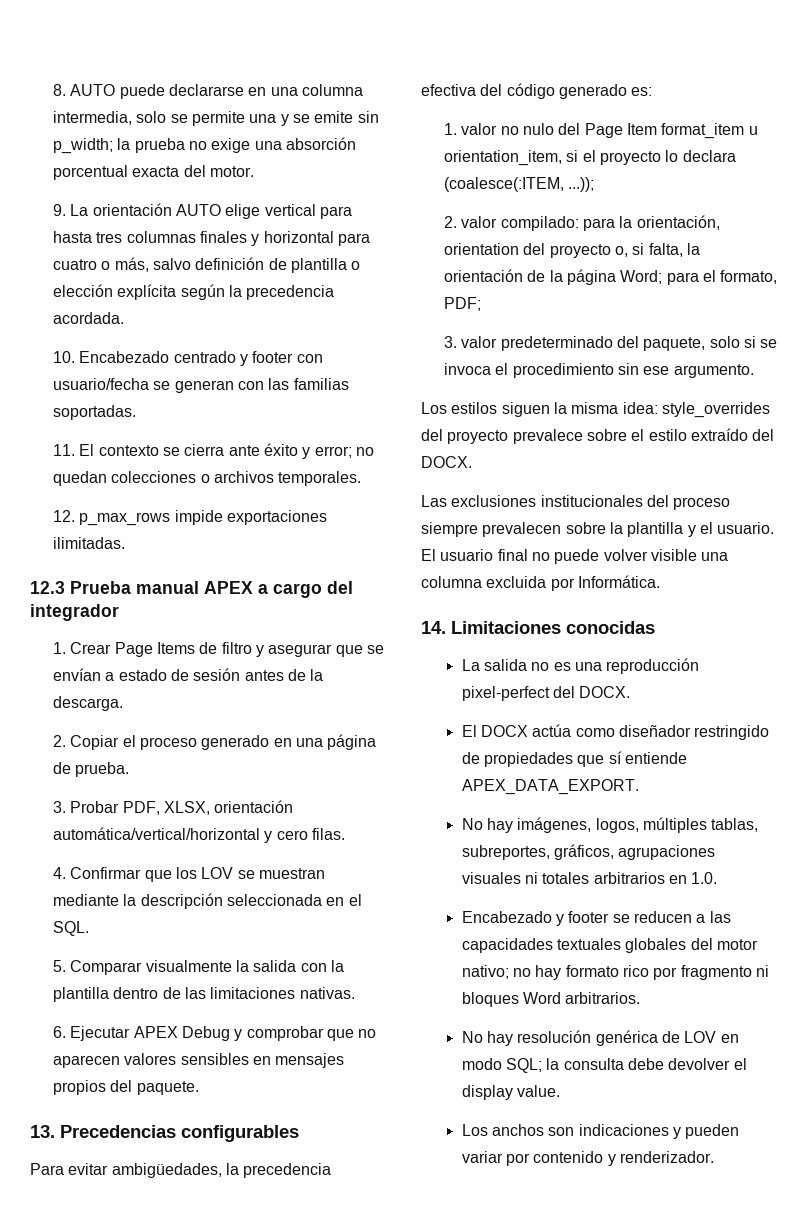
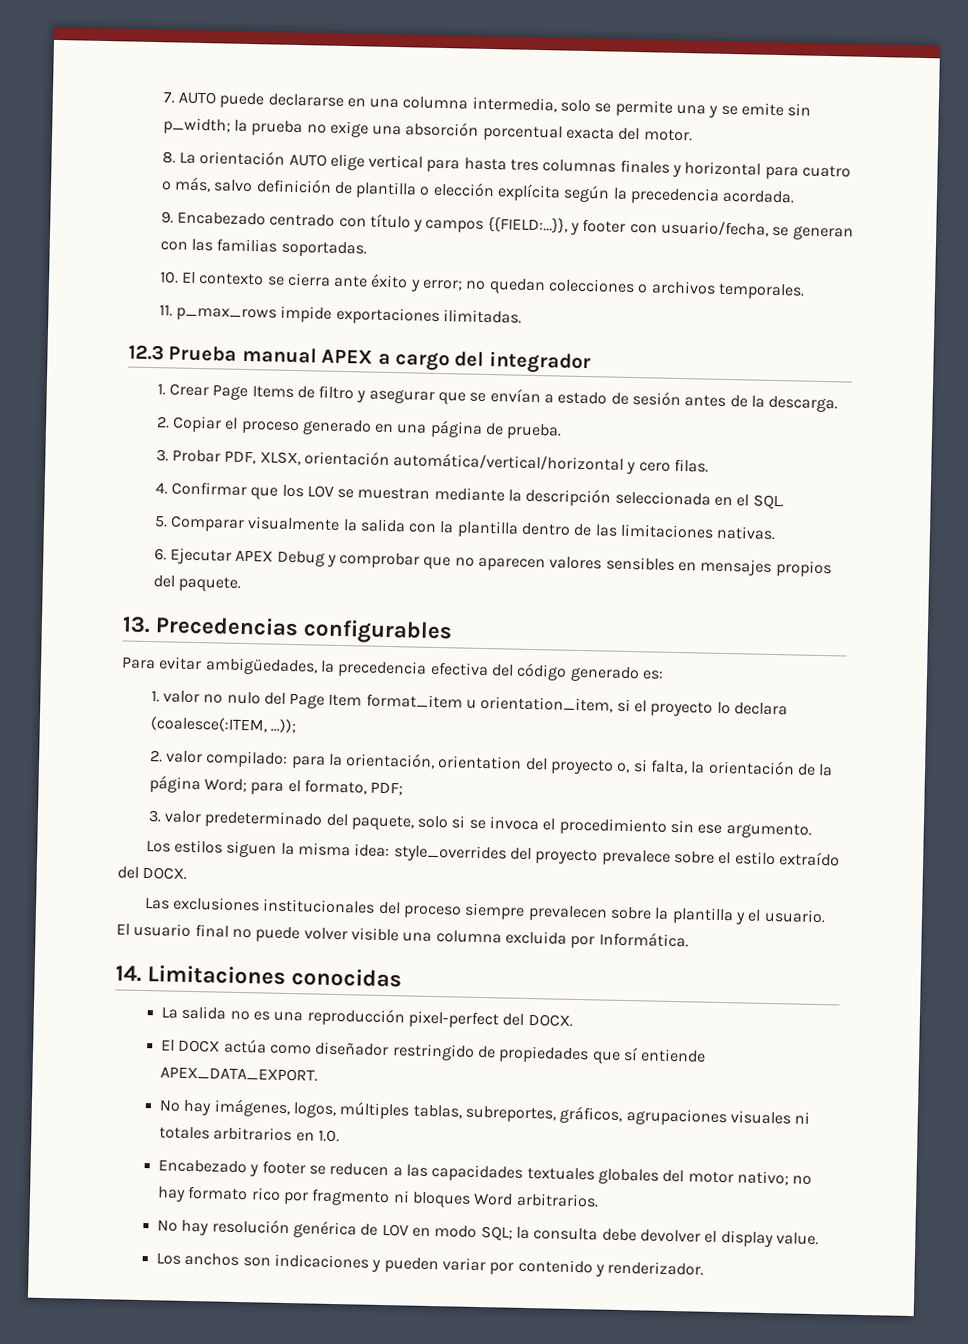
[53,84,67,96] 8. -> [162,91,175,104] 7.
[53,204,67,216] 9. -> [161,151,176,164] 8.
[53,351,76,363] 10. -> [160,211,174,224] 9.
(236, 357) none -> [338,213,568,234] con título y campos {{FIELD:...}},
[53,378,150,390] usuario/fecha -> [661,220,770,237] usuario/fecha,
[53,444,76,456] 11. -> [159,271,179,284] 10.
[53,510,76,522] 12. -> [158,304,173,317] 11.

